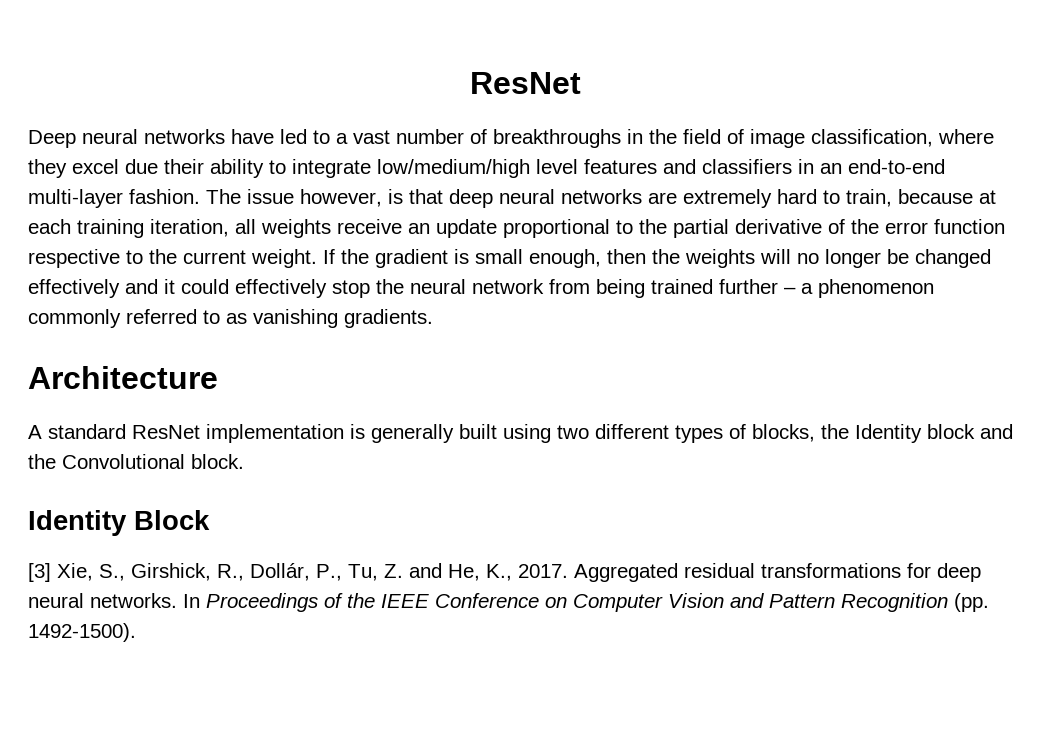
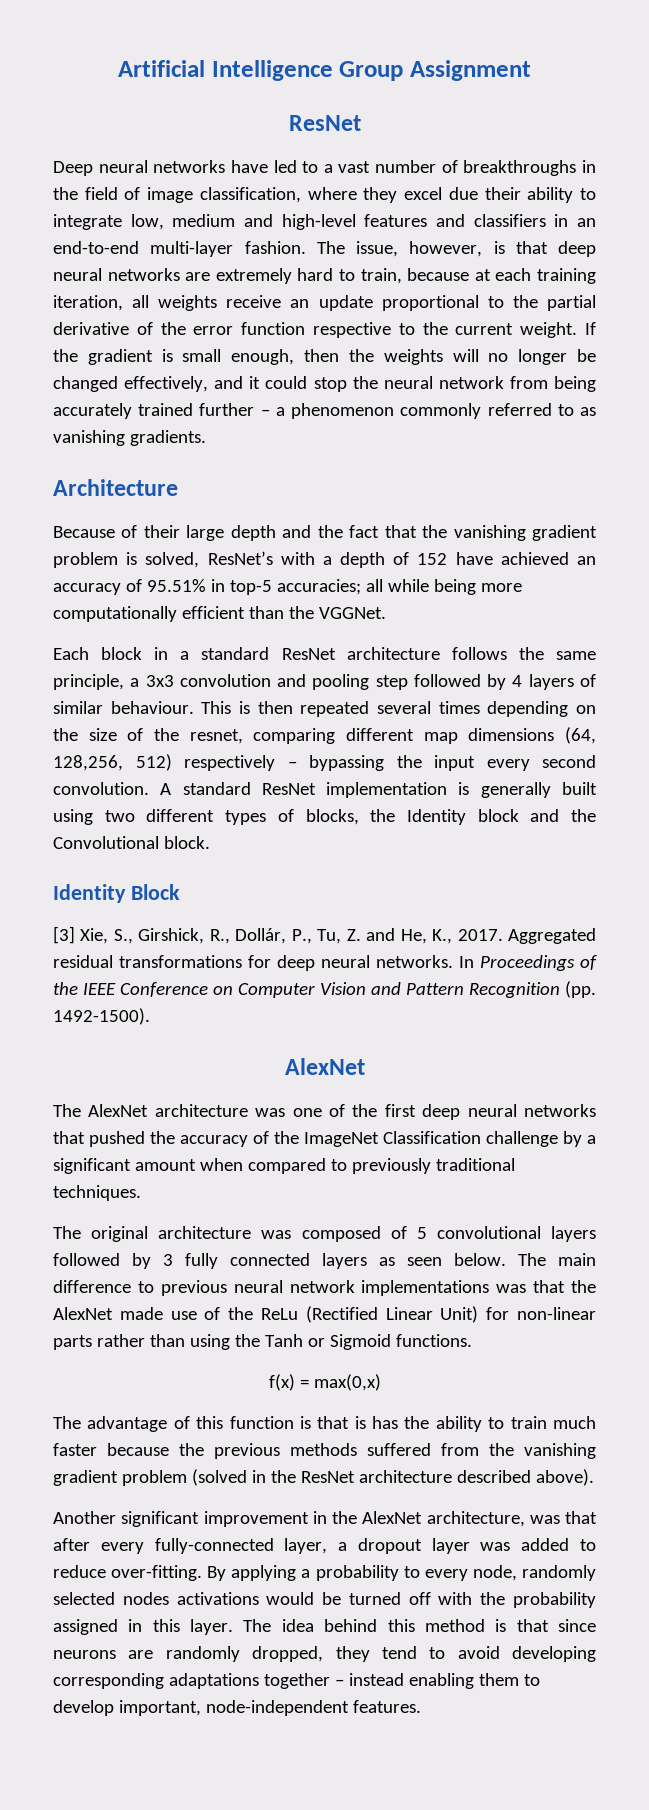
(469, 83) none -> [117,60,532,81] Artificial Intelligence Group Assignment //
[377,159,578,178] low/medium/high level -> [130,214,356,230] low, medium and high-level
[247,189,294,204] issue -> [356,241,398,257] issue,
[28,279,120,298] effectively -> [124,376,209,392] effectively,
[235,279,327,298] effectively -> (308, 382) none
(645, 288) none -> [53,403,132,419] accurately
(218, 377) none -> [53,525,597,541] [53,551,596,568] [53,579,522,595] [53,606,386,622] [53,647,596,660] [53,674,596,690] [53,701,596,717] [53,727,597,744] [53,754,596,771] [53,782,149,795] Because of their large depth and the fact that the vanishing gradient problem is solved, ResNet’s with a depth of 152 have achieved an accuracy of 95.51% in top-5 accuracies; all while being more computationally efficient than the VGGNet. // Each block in a standard ResNet architecture follows the same principle, a 3x3 convolution and pooling step followed by 4 layers of similar behaviour. This is then repeated several times depending on the size of the resnet, comparing different map dimensions (64, 128,256, 512) respectively – bypassing the input every second convolution.
(136, 632) none -> [284,1058,365,1075] [53,1104,596,1120] [53,1131,596,1147] [53,1158,515,1174] [53,1185,141,1201] [53,1226,596,1242] [53,1253,596,1269] [53,1280,596,1296] [53,1306,596,1323] [53,1334,472,1350] [268,1374,381,1391] [53,1416,596,1432] [53,1443,596,1459] [53,1469,594,1486] [53,1511,597,1527] [53,1538,596,1554] [53,1565,596,1581] [53,1592,596,1608] [53,1619,597,1635] [53,1646,596,1662] [53,1673,540,1689] [53,1700,421,1716] // AlexNet // The AlexNet architecture was one of the first deep neural networks that pushed the accuracy of the ImageNet Classification challenge by a significant amount when compared to previously traditional techniques. // The original architecture was composed of 5 convolutional layers followed by 3 fully connected layers as seen below. The main difference to previous neural network implementations was that the AlexNet made use of the ReLu (Rectified Linear Unit) for non-linear parts rather than using the Tanh or Sigmoid functions. // f(x) = max(0,x) // The advantage of this function is that is has the ability to train much faster because the previous methods suffered from the vanishing gradient problem (solved in the ResNet architecture described above). // Another significant improvement in the AlexNet architecture, was that after every fully-connected layer, a dropout layer was added to reduce over-fitting. By applying a probability to every node, randomly selected nodes activations would be turned off with the probability assigned in this layer. The idea behind this method is that since neurons are randomly dropped, they tend to avoid developing corresponding adaptations together – instead enabling them to develop important, node-independent features.

